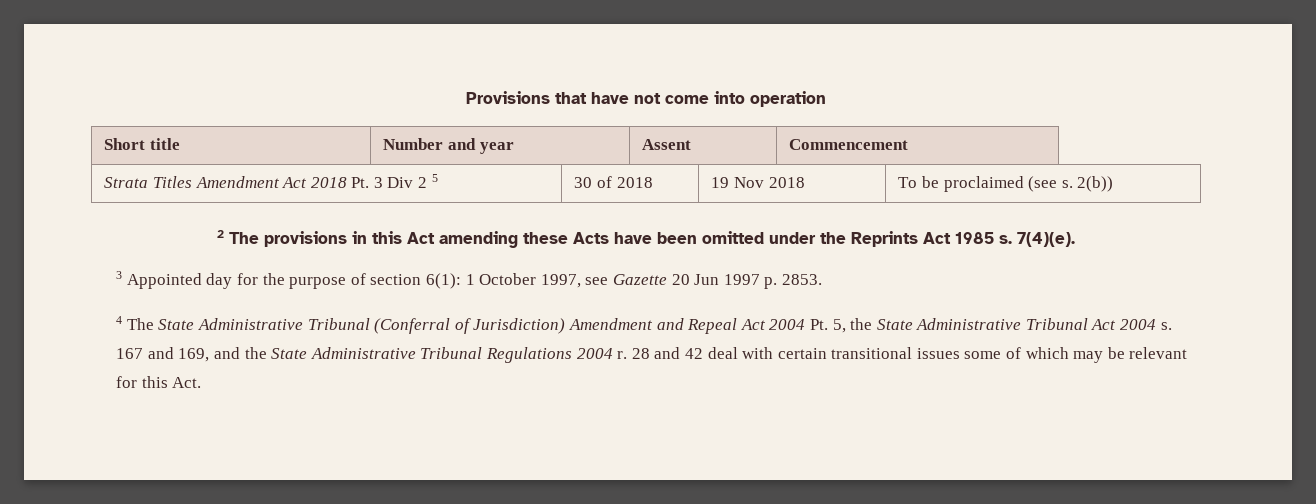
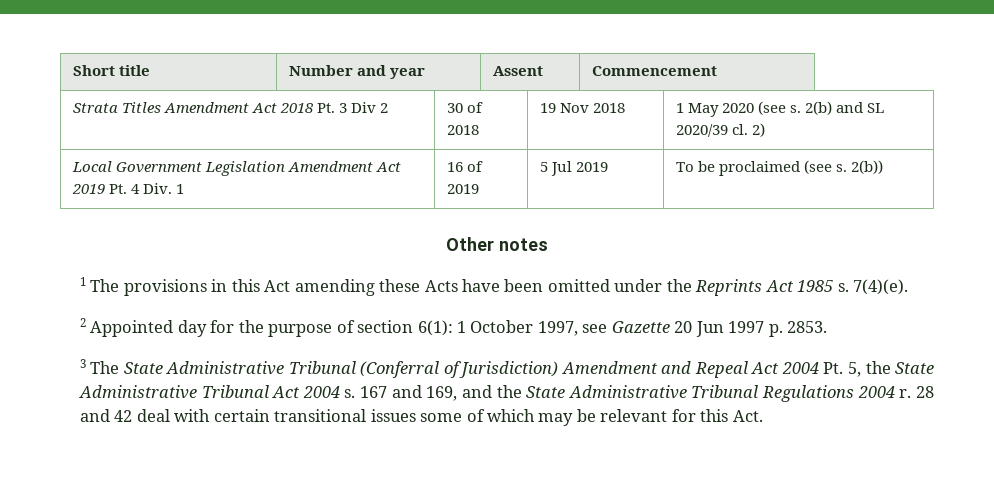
[466,91,826,107] Provisions that have not come into operation // -> (73, 70) none
[431,174,438,182] 5 -> (389, 108) none
(805, 182) none -> [676,101,885,117] [676,123,766,137] [72,161,402,176] [72,183,185,194] [447,161,484,172] [447,184,480,194] [540,161,609,176] | 1 May 2020 (see s. 2(b) and SL 2020/39 cl. 2) // Local Government Legislation Amendment Act 2019 Pt. 4 Div. 1 | 16 of 2019 | 5 Jul 2019
[217,230,224,238] 2 -> [446,237,548,251] [79,277,86,286] Other notes // 1
[116,271,123,279] 3 -> [79,318,86,327] 2
[116,316,123,324] 4 -> [79,359,86,368] 3

